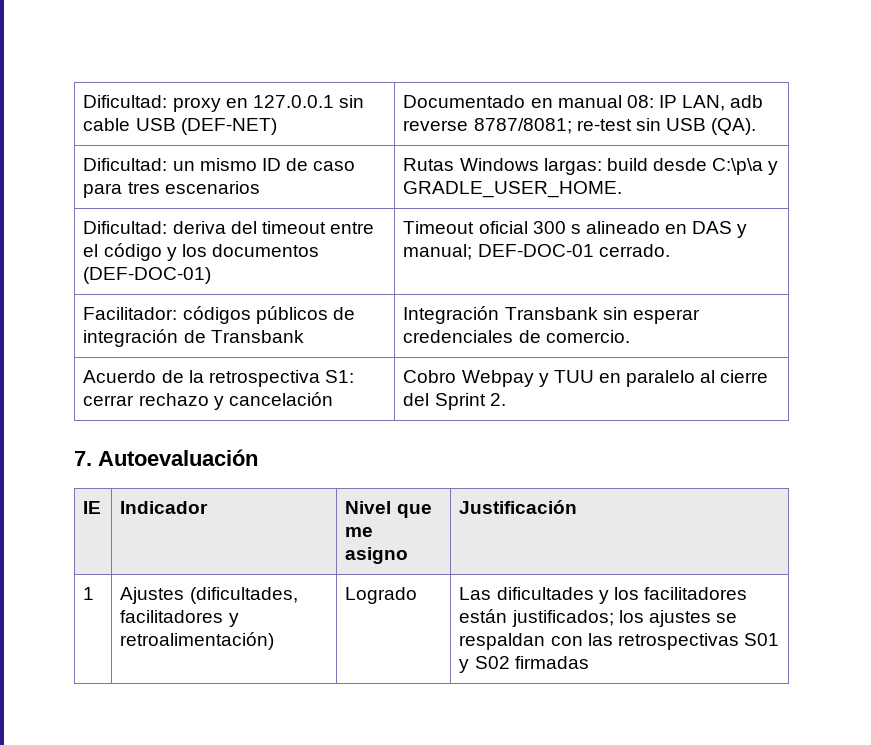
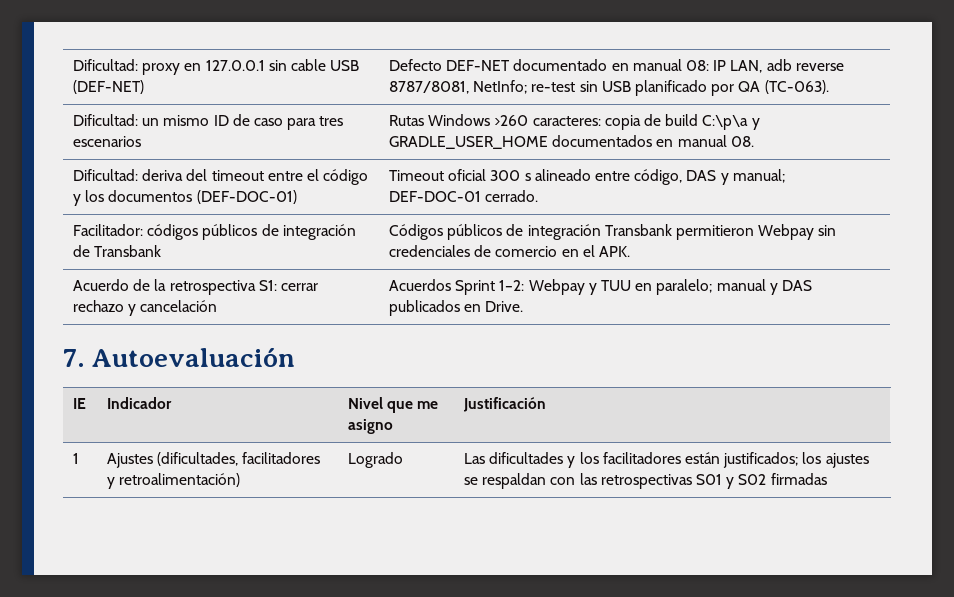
[403,95,526,108] Documentado -> [389,59,608,71] Defecto DEF-NET documentado
[473,118,572,134] 8787/8081; -> [389,80,528,94] 8787/8081, NetInfo;
[711,118,757,135] (QA). -> [634,80,829,96] planificado por QA (TC-063).
[543,158,779,175] [403,181,623,198] largas: build desde C:\p\a y GRADLE_USER_HOME. -> [494,114,760,130] [389,135,754,149] >260 caracteres: copia de build C:\p\a y GRADLE_USER_HOME documentados en manual 08.
[665,224,688,234] en -> [594,169,683,185] entre código,
[403,306,700,324] [403,330,630,343] Integración Transbank sin esperar credenciales de comercio. -> [389,224,837,240] [389,245,630,257] Códigos públicos de integración Transbank permitieron Webpay sin credenciales de comercio en el APK.
[403,370,457,383] Cobro -> [389,279,525,295] Acuerdos Sprint 1–2:
[626,370,769,387] [403,393,506,410] paralelo al cierre del Sprint 2. -> [656,279,812,295] [389,300,524,316] paralelo; manual y DAS publicados en Drive.

